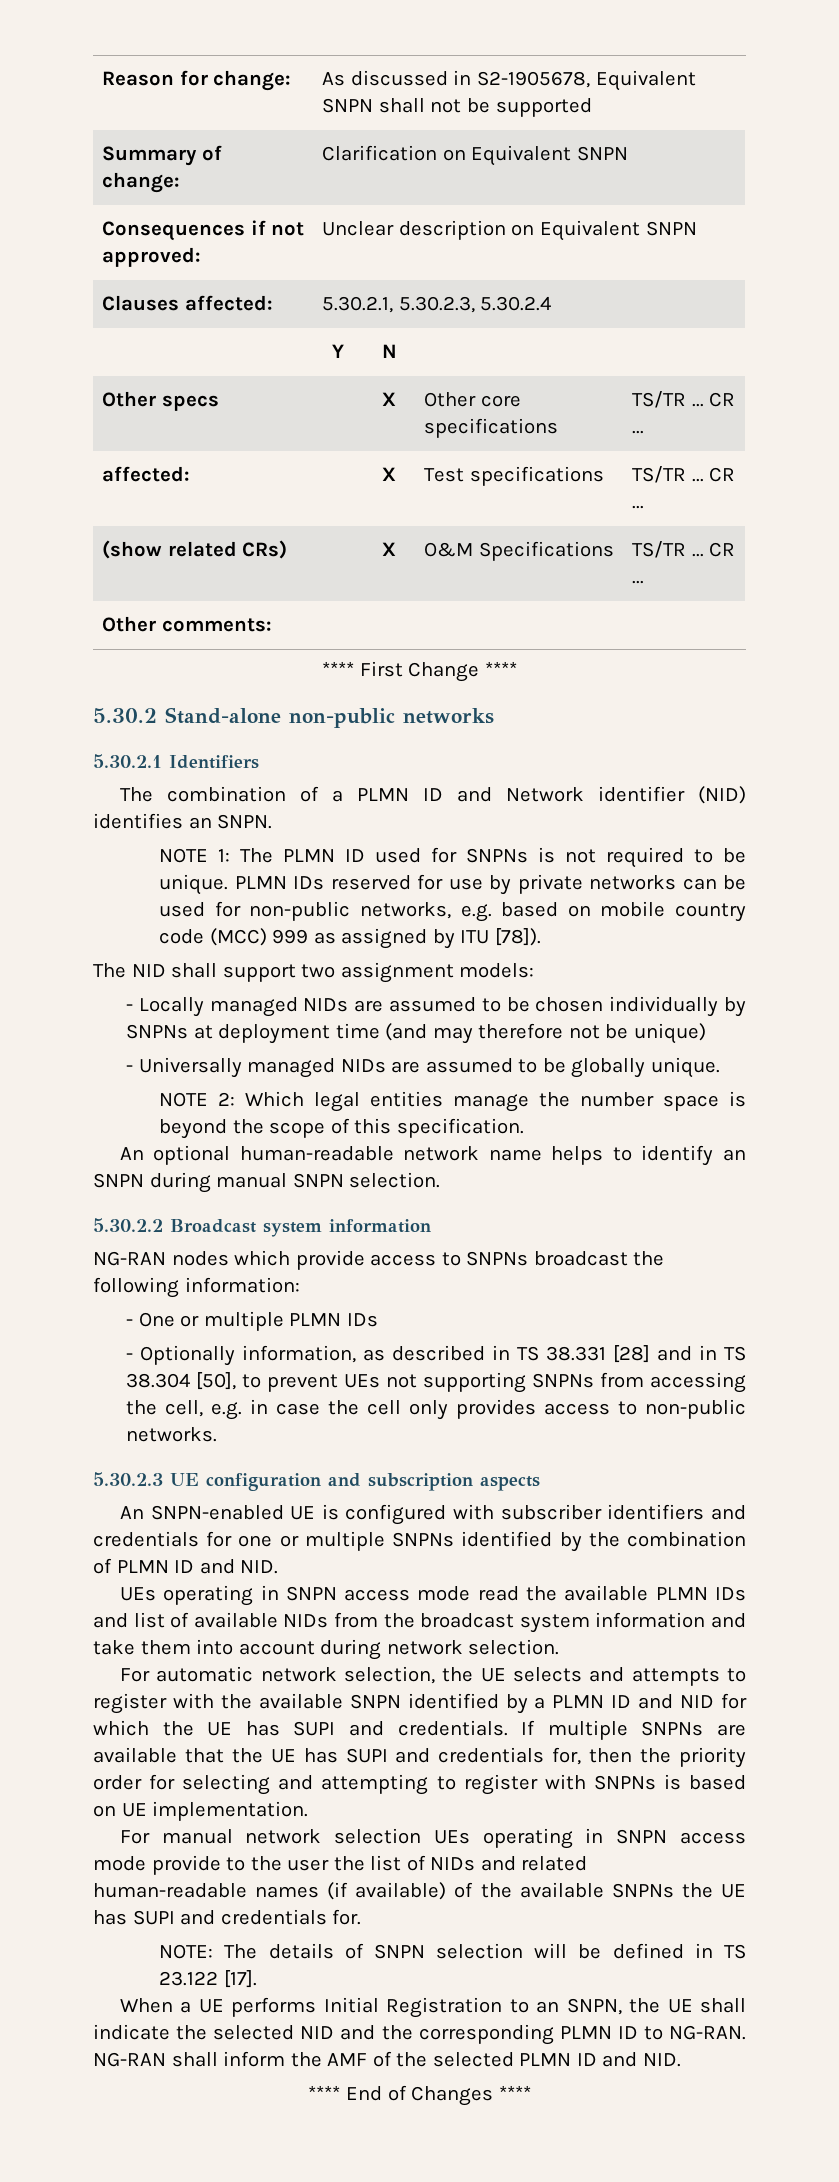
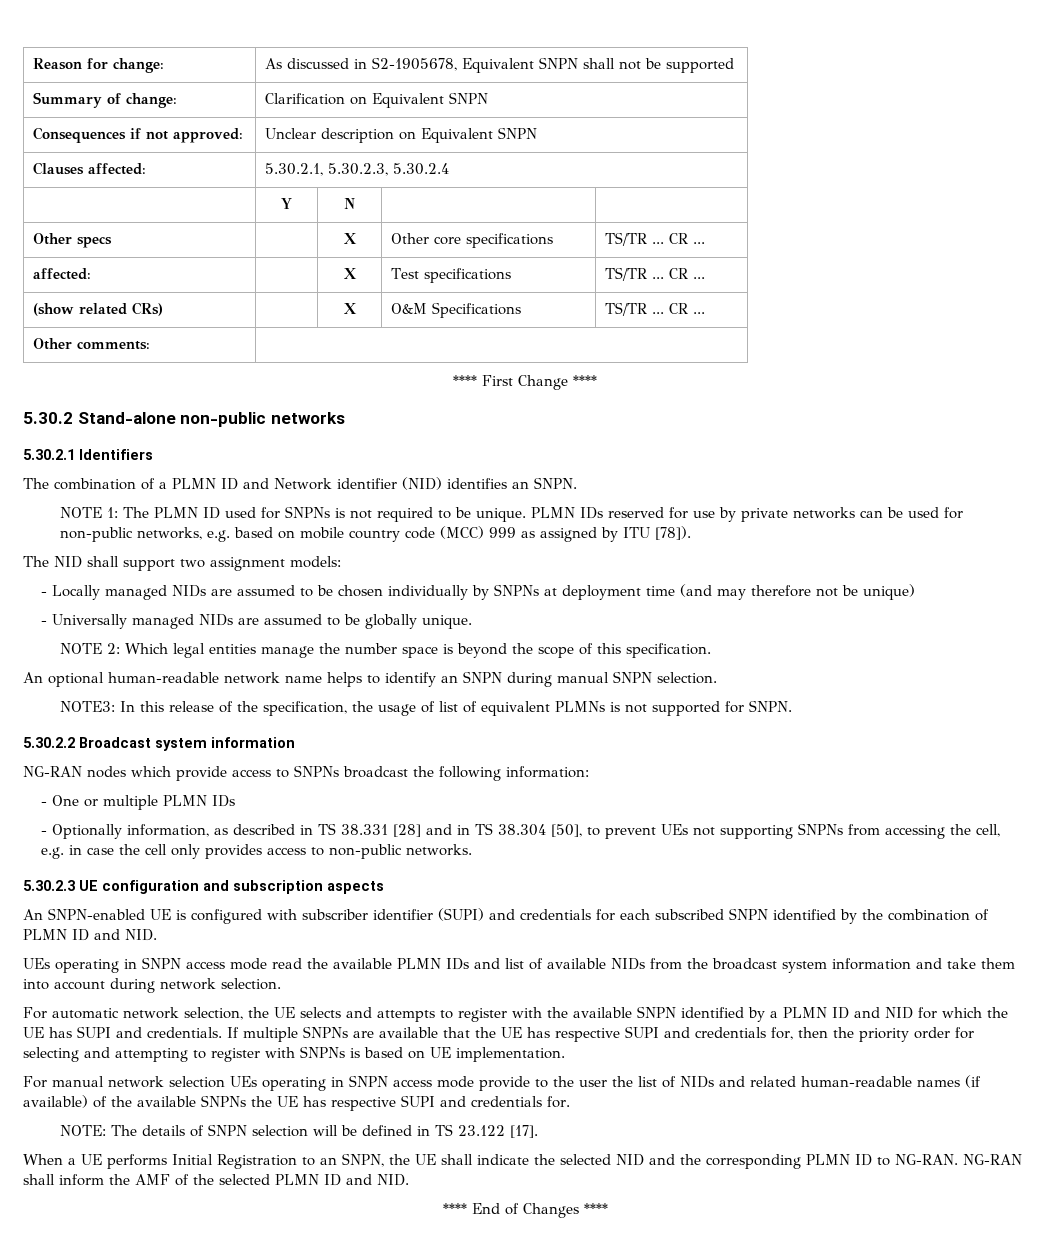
(441, 1180) none -> [59,700,792,716] // NOTE3: In this release of the specification, the usage of list of equivalent PLMNs is not supported for SNPN.
[607,1504,705,1520] identifiers -> [373,908,484,921] identifier (SUPI)
[238,1531,455,1551] one or multiple SNPNs -> [620,908,768,920] each subscribed SNPN
(338, 1755) none -> [555,1028,620,1042] respective
(127, 1917) none -> [331,1097,396,1111] respective

